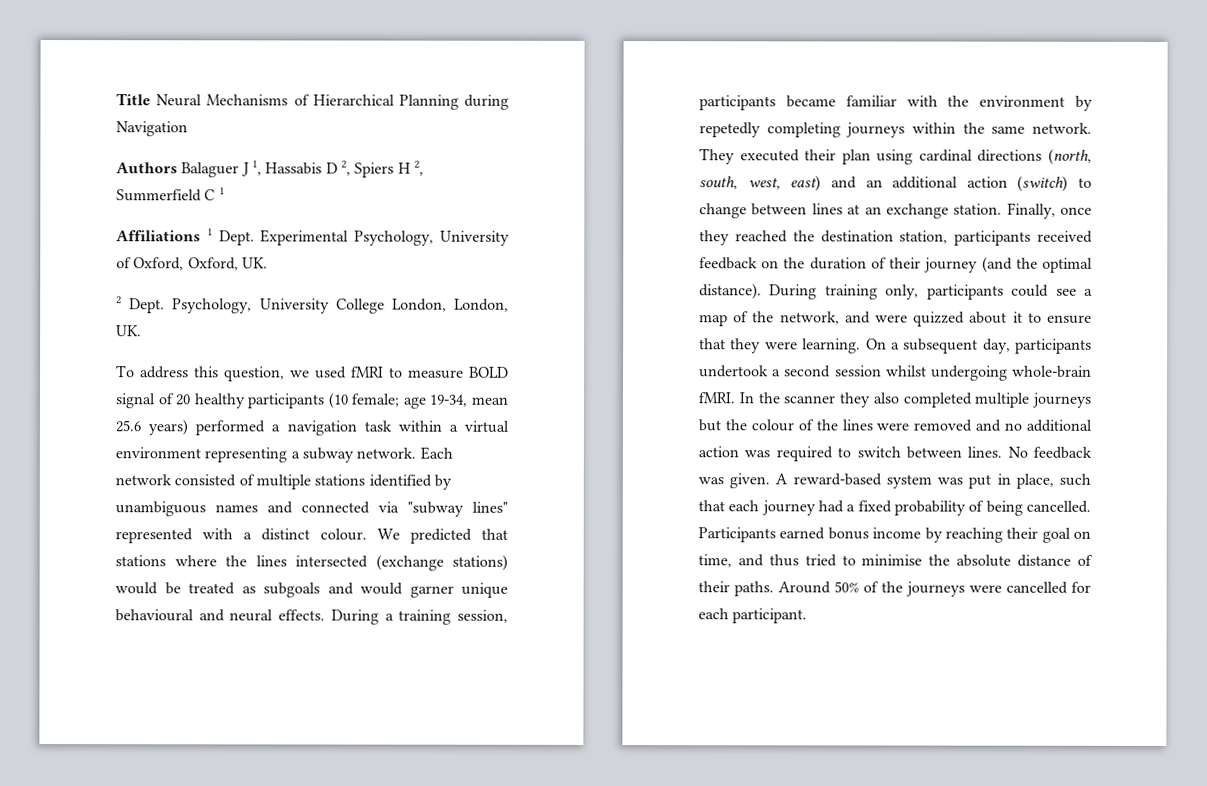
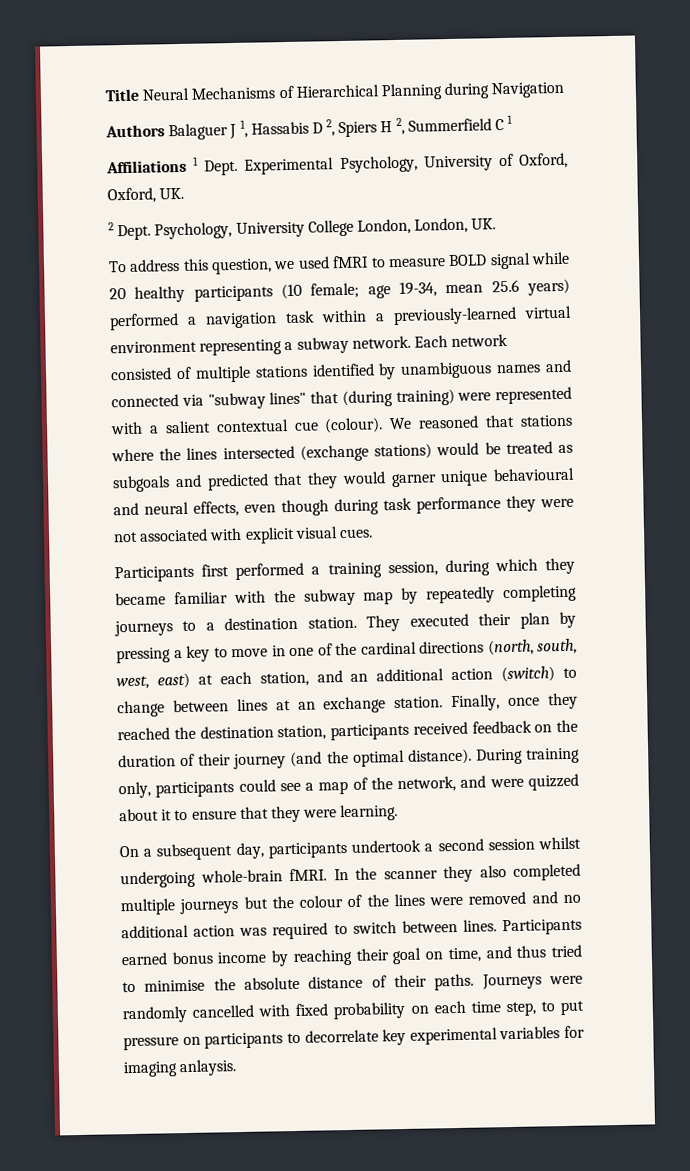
[157,393,174,405] of -> [531,251,570,265] while
(458, 428) none -> [393,306,517,326] previously-learned
[115,528,472,544] represented with a distinct colour. We predicted -> [310,386,572,408] [110,415,480,435] that (during training) were represented with a salient contextual cue (colour). We reasoned
(354, 588) none -> [206,472,338,491] predicted that they
[278,609,509,625] [699,95,1093,111] [699,122,1092,138] [699,148,914,165] effects. During a training session, participants became familiar with the environment by repetedly completing journeys within the same network. They executed their plan using -> [193,495,574,517] [113,526,373,544] [114,557,575,583] [115,584,577,606] [114,611,576,637] [116,642,357,664] effects, even though during task performance they were not associated with explicit visual cues. // Participants first performed a training session, during which they became familiar with the subway map by repeatedly completing journeys to a destination station. They executed their plan by pressing a key to move in one of the
(822, 183) none -> [197,671,309,687] at each station,
(862, 346) none -> (399, 813) //
[1007,446,1092,459] [698,473,1091,489] [698,500,1091,516] No feedback was given. A reward-based system was put in place, such that each journey had a fixed probability of being cancelled. -> (497, 925) none
[778,581,1091,597] [698,608,808,624] Around 50% of the journeys were cancelled for each participant. -> [481,973,583,990] [122,1000,585,1024] [123,1025,585,1051] [123,1059,238,1078] Journeys were randomly cancelled with fixed probability on each time step, to put pressure on participants to decorrelate key experimental variables for imaging anlaysis.

